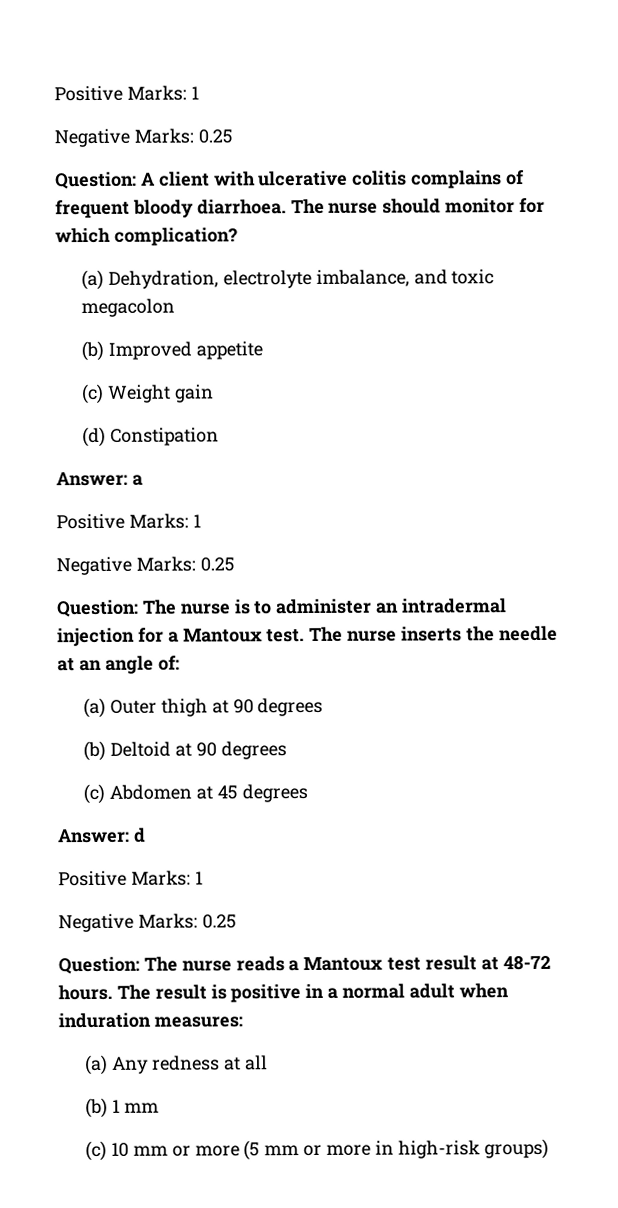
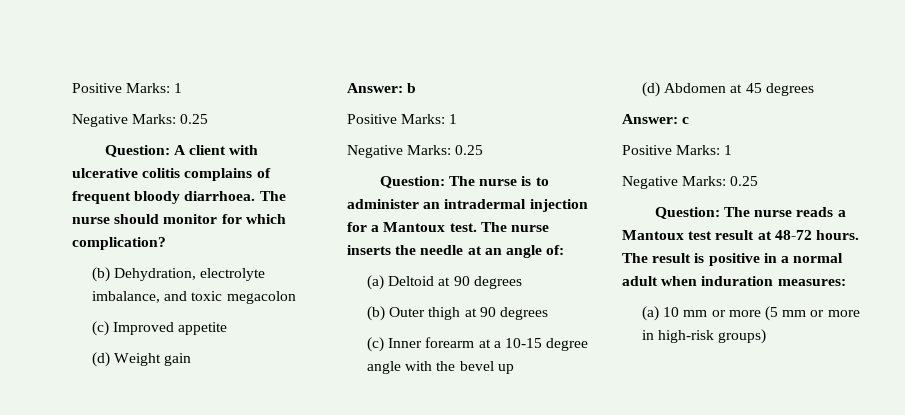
[81,269,105,291] (a) -> [92,267,111,282] (b)
[81,340,105,362] (b) -> [92,321,110,336] (c)
[81,383,105,405] (c) -> [92,352,111,367] (d)
[82,426,219,448] [56,471,143,487] // (d) Constipation // Answer: a -> [347,83,417,93] // Answer: b
(107, 708) none -> [388,276,522,289] [367,306,386,321] Deltoid at 90 degrees // (b)
[83,740,287,762] [83,783,106,805] (b) Deltoid at 90 degrees // (c) -> [367,337,589,352] [367,361,514,374] [642,82,661,97] (c) Inner forearm at a 10-15 degree angle with the bevel up // (d)
[133,827,146,843] d -> [682,117,690,124] c
[111,1055,268,1074] [85,1097,159,1119] [85,1140,108,1162] Any redness at all // (b) 1 mm // (c) -> (660, 313) none

